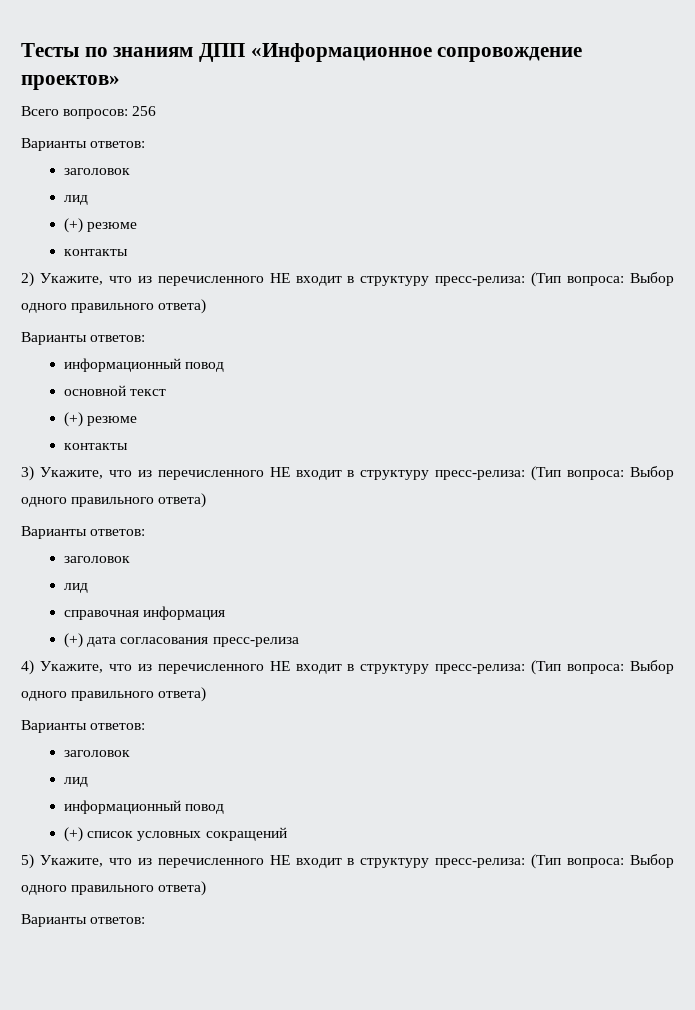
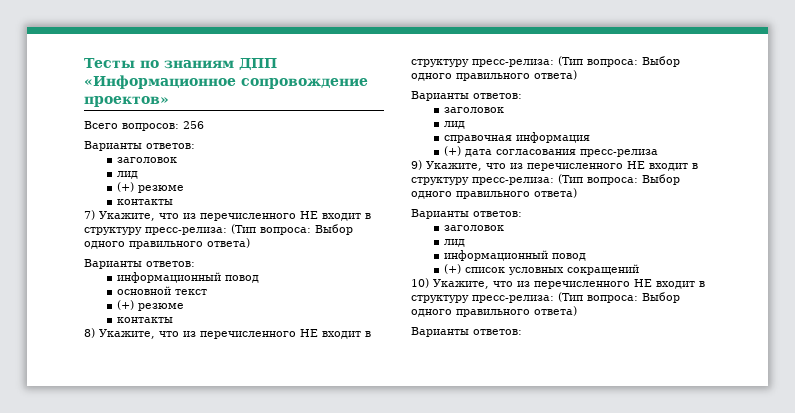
[21,272,34,287] 2) -> [84,210,95,220] 7)
[21,466,34,481] 3) -> [84,328,95,338] 8)
[21,660,34,675] 4) -> [411,160,422,170] 9)
[21,854,34,869] 5) -> [411,278,429,288] 10)

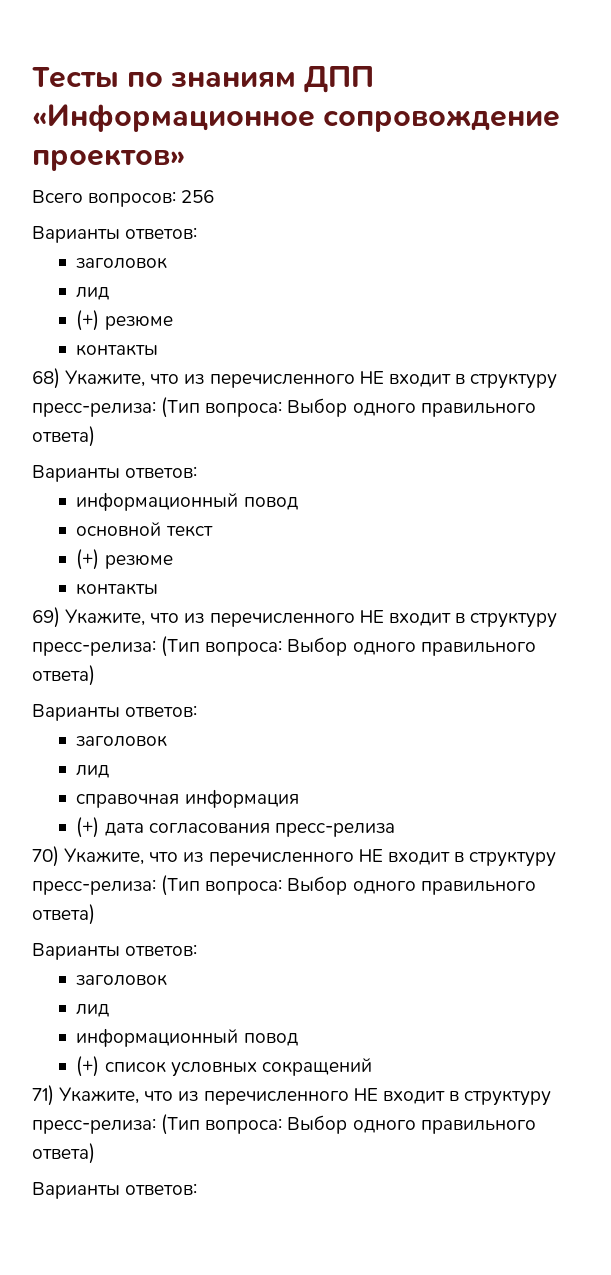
[84,210,95,220] 7) -> [32,368,60,389] 68)
[84,328,95,338] 8) -> [32,607,60,628] 69)
[411,160,422,170] 9) -> [32,846,59,867] 70)
[411,278,429,288] 10) -> [32,1085,54,1106] 71)

